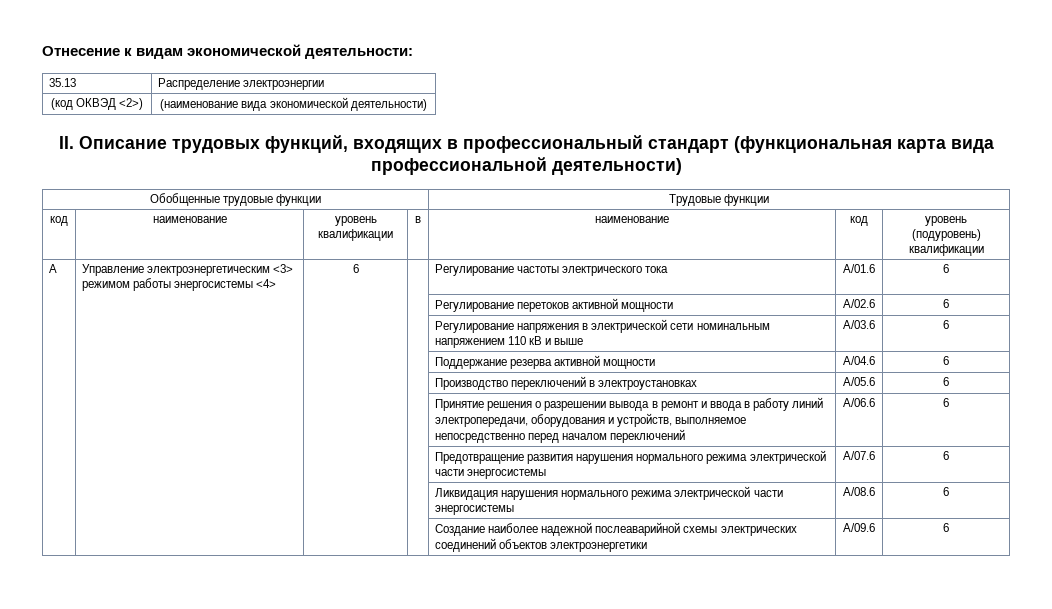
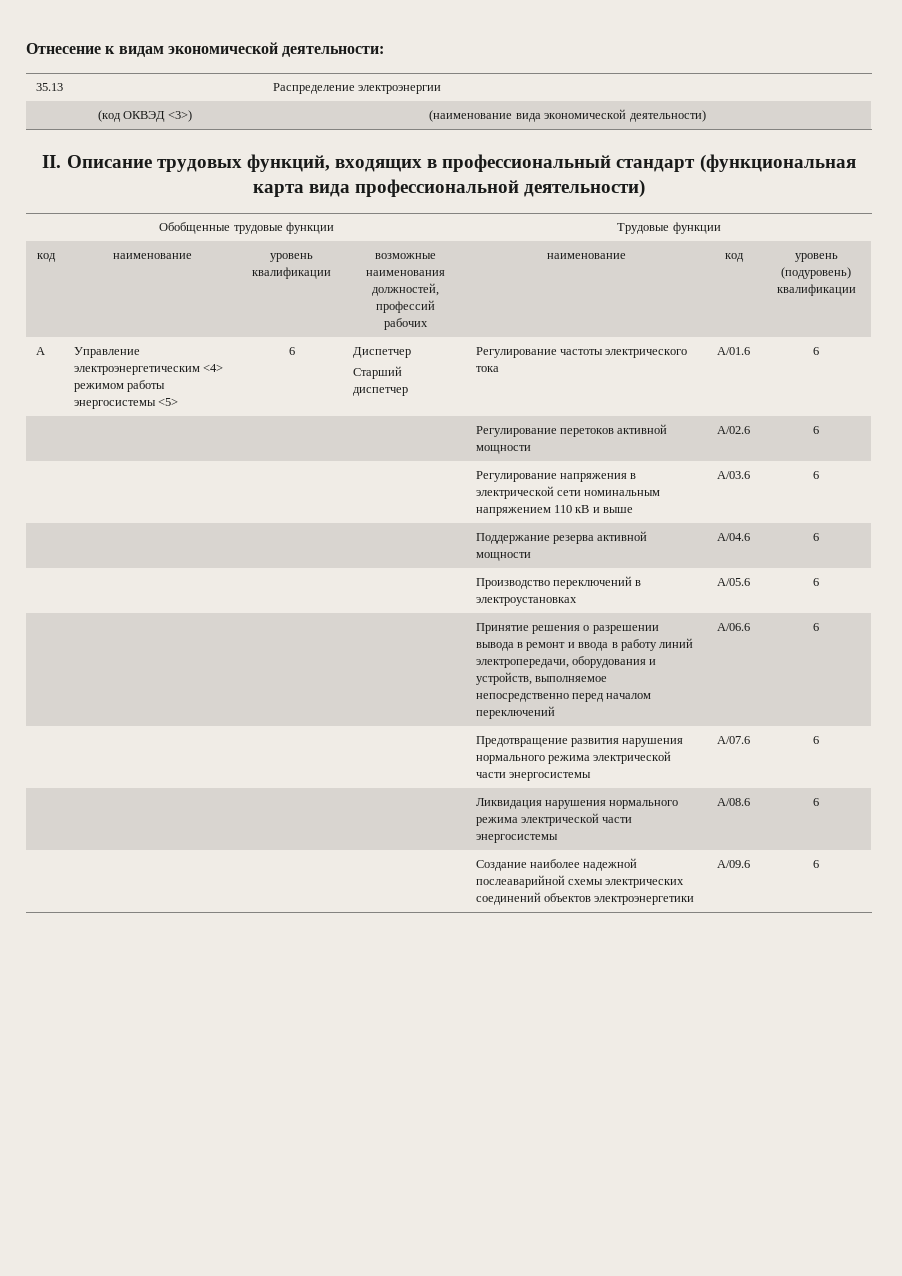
[119,98,144,110] <2>) -> [168,110,193,122] <3>)
[415,216,421,223] в -> [374,253,436,259] [365,270,445,276] [371,283,439,296] [375,300,435,313] [383,318,428,330] возможные наименования должностей, профессий рабочих
[273,264,294,273] <3> -> [203,364,224,372] <4>
[256,279,277,288] <4> -> [158,398,179,406] <5>
(359, 268) none -> [352,347,411,358] [352,366,402,379] [352,387,408,396] Диспетчер // Старший диспетчер

